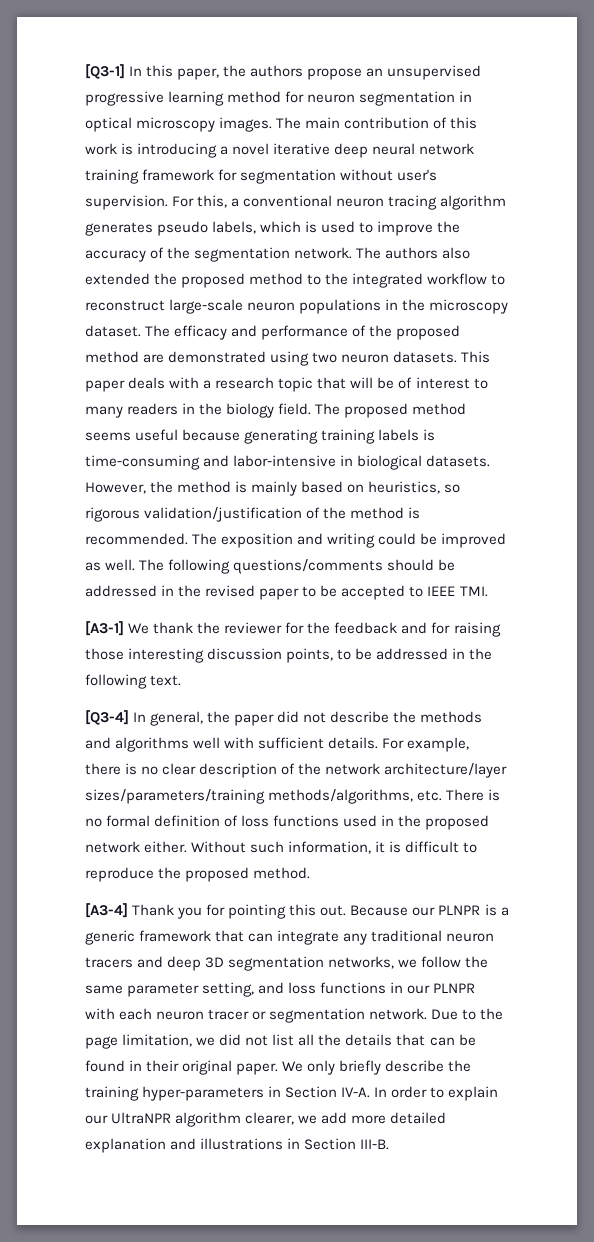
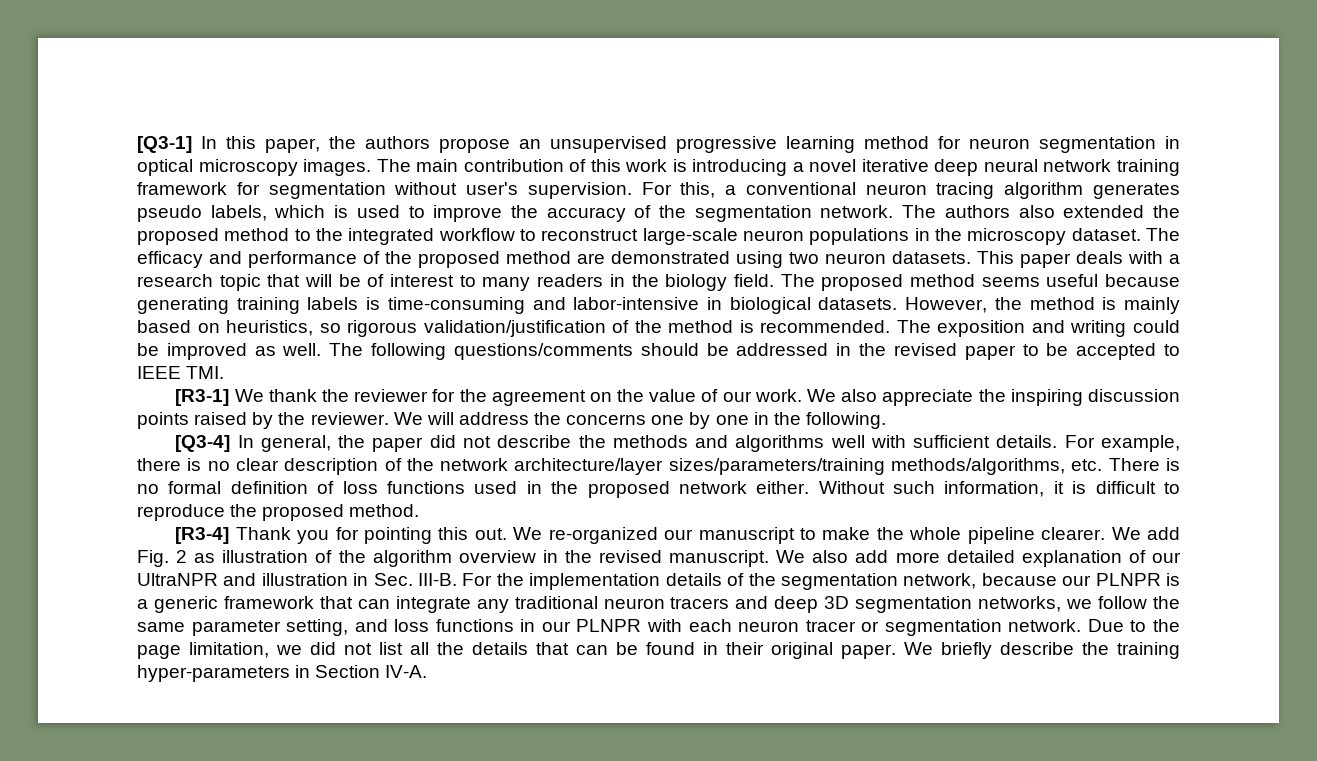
[85,621,124,636] [A3-1] -> [175,389,230,406] [R3-1]
[334,622,501,637] [85,648,493,663] [85,674,182,689] feedback and for raising those interesting discussion points, to be addressed in the following text. -> [491,389,1181,406] [137,412,886,429] agreement on the value of our work. We also appreciate the inspiring discussion points raised by the reviewer. We will address the concerns one by one in the following.
[85,903,128,918] [A3-4] -> [175,527,230,544] [R3-4]
[350,905,409,916] Because -> [513,527,1181,544] [137,550,1181,567] [137,573,1057,590] We re-organized our manuscript to make the whole pipeline clearer. We add Fig. 2 as illustration of the algorithm overview in the revised manuscript. We also add more detailed explanation of our UltraNPR and illustration in Sec. III-B. For the implementation details of the segmentation network, because
[307,1060,336,1075] only -> (933, 648) none
[374,1086,499,1101] [85,1112,447,1127] [85,1138,390,1153] In order to explain our UltraNPR algorithm clearer, we add more detailed explanation and illustrations in Section III-B. -> (428, 671) none

